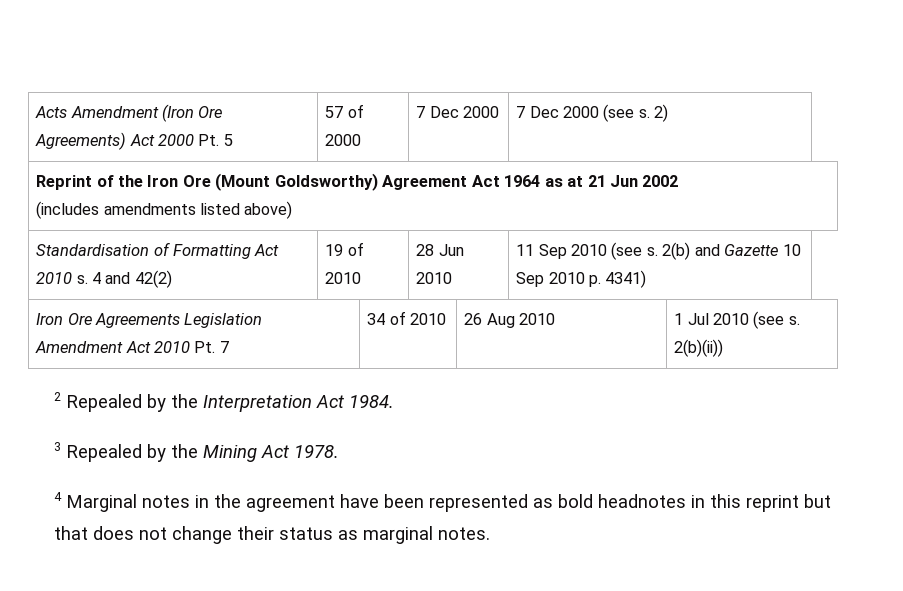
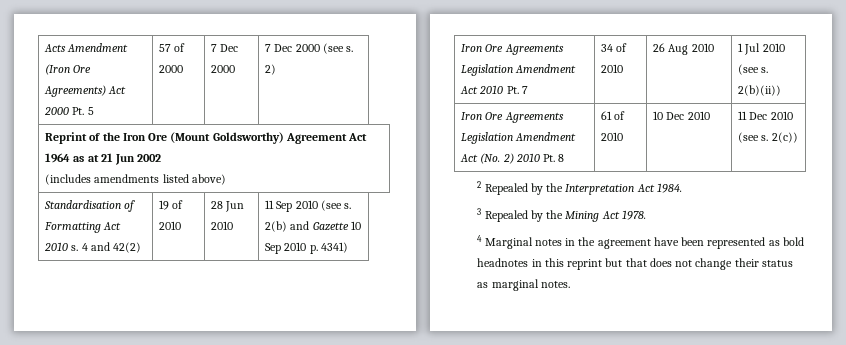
(724, 348) none -> [461,112,564,123] [461,132,577,144] [460,153,565,164] [601,111,626,120] [601,132,624,141] [653,111,710,120] [738,111,793,120] [738,132,798,143] // Iron Ore Agreements Legislation Amendment Act (No. 2) 2010 Pt. 8 | 61 of 2010 | 10 Dec 2010 | 11 Dec 2010 (see s. 2(c))

